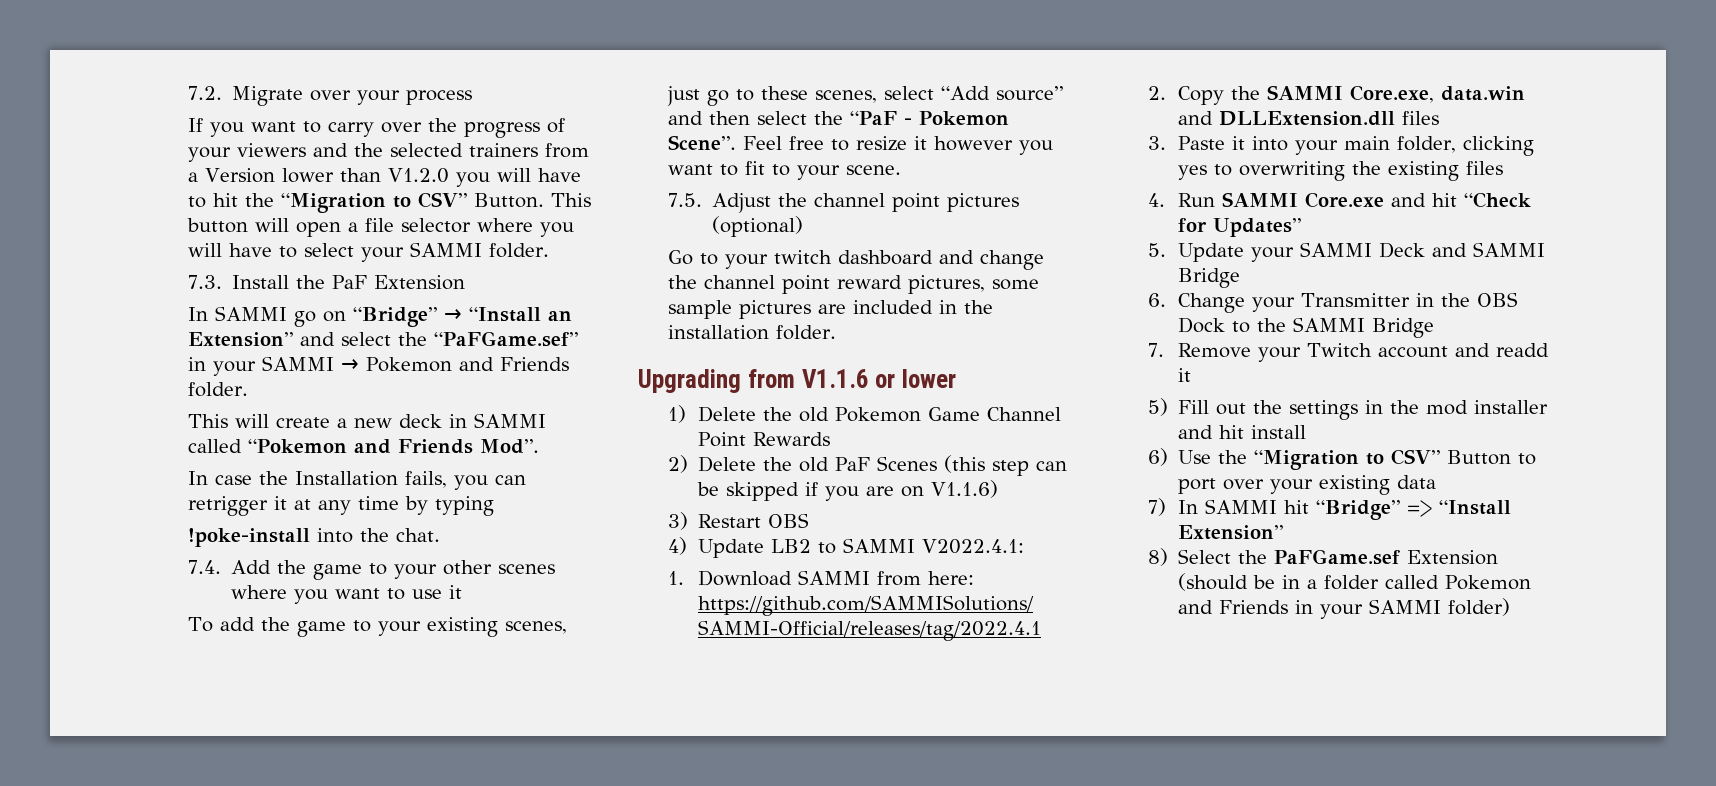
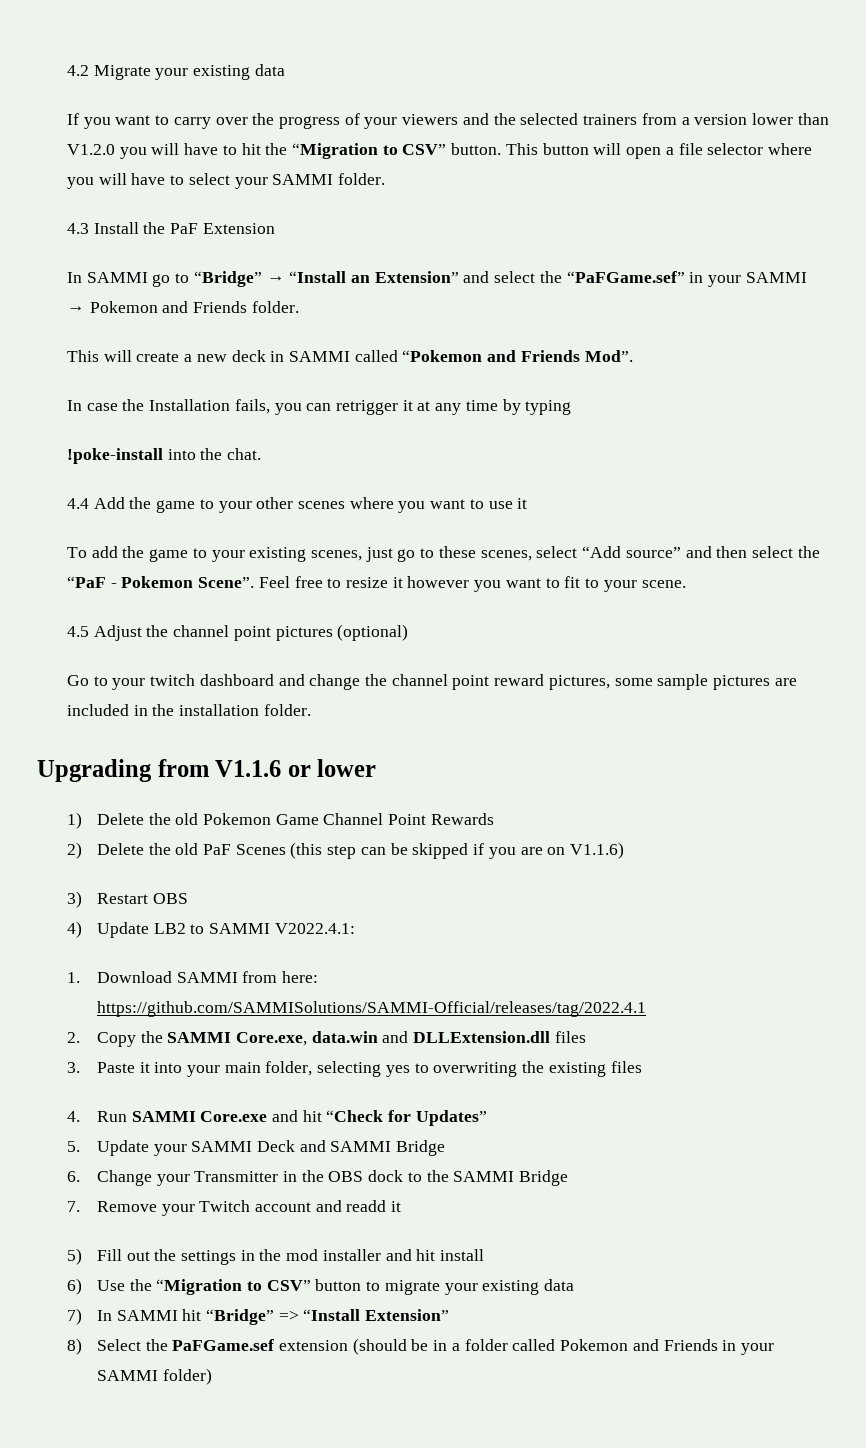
[187,86,473,106] 7.2. Migrate over your process -> [66,64,285,80] 4.2 Migrate your existing data
[204,168,275,183] Version -> [694,114,748,125] version
[473,193,544,208] Button. -> [451,143,502,155] button.
[187,275,222,289] 7.3. -> [66,223,89,234] 4.3
[322,311,346,322] on -> [175,273,190,283] to
[187,560,221,574] 7.4. -> [66,498,89,509] 4.4
[667,193,702,207] 7.5. -> [66,626,89,637] 4.5
[1462,136,1534,156] clicking -> [317,1061,382,1077] selecting
[1177,317,1225,333] Dock -> [368,1170,404,1182] dock
[1447,450,1537,465] [1178,478,1265,494] Button to port over -> [315,1279,440,1295] button to migrate
[1407,550,1499,565] Extension -> [278,1340,348,1351] extension

